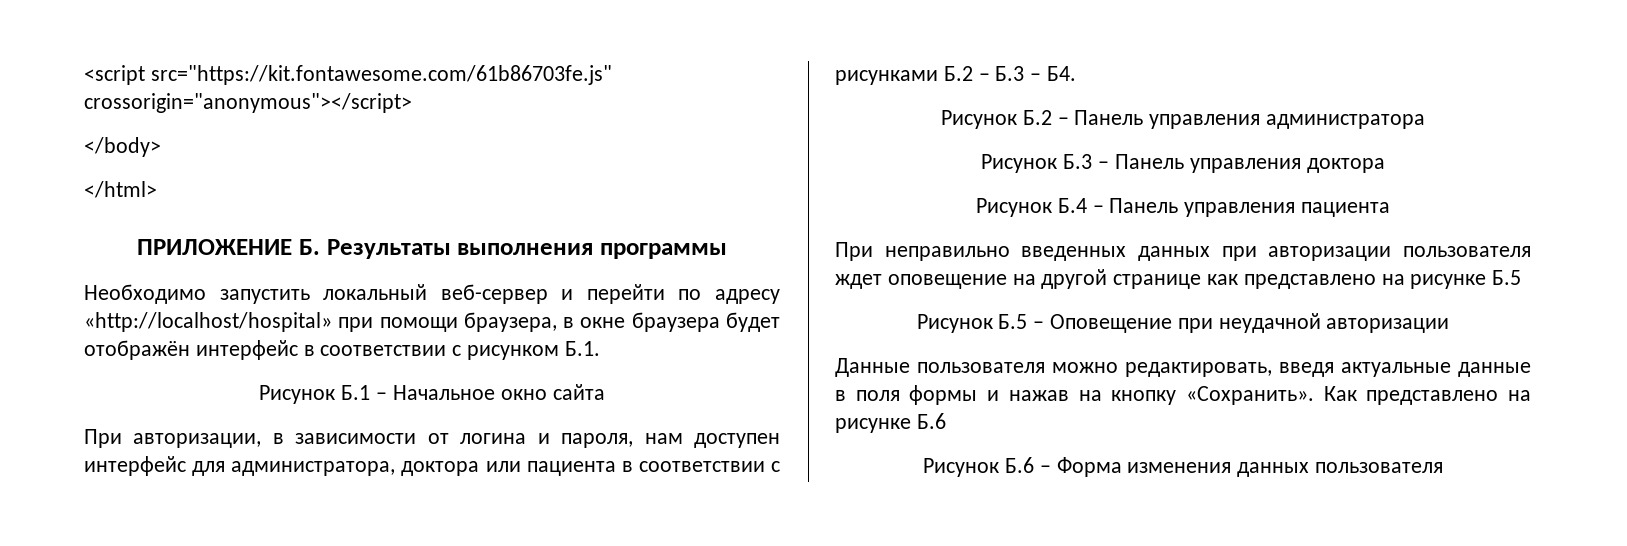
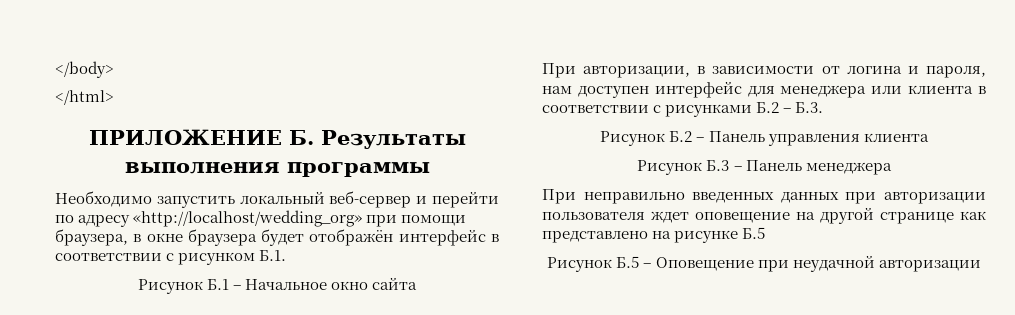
[84,65,612,85] [84,93,412,113] <script src="https://kit.fontawesome.com/61b86703fe.js" crossorigin="anonymous"></script> // -> (55, 69) none
[84,312,332,332] «http://localhost/hospital» -> [133,210,363,227] «http://localhost/wedding_org»
[231,461,616,476] администратора, доктора или пациента -> [780,85,974,98] менеджера или клиента
[995,66,1077,81] Б.3 – Б4. -> [795,102,824,113] Б.3.
[1266,114,1426,129] администратора -> [863,133,929,142] клиента
[1189,158,1385,173] [975,198,1391,217] управления доктора // Рисунок Б.4 – Панель управления пациента -> [805,162,892,175] менеджера
[835,358,1531,377] [835,385,1531,405] [835,413,946,433] [923,457,1443,477] // Данные пользователя можно редактировать, введя актуальные данные в поля формы и нажав на кнопку «Сохранить». Как представлено на рисунке Б.6 // Рисунок Б.6 – Форма изменения данных пользователя -> (981, 266) none

